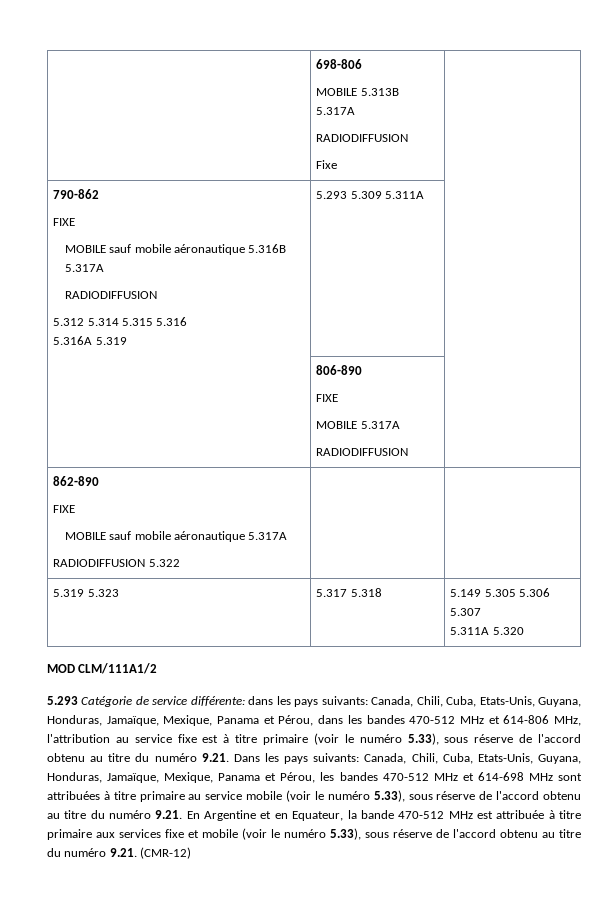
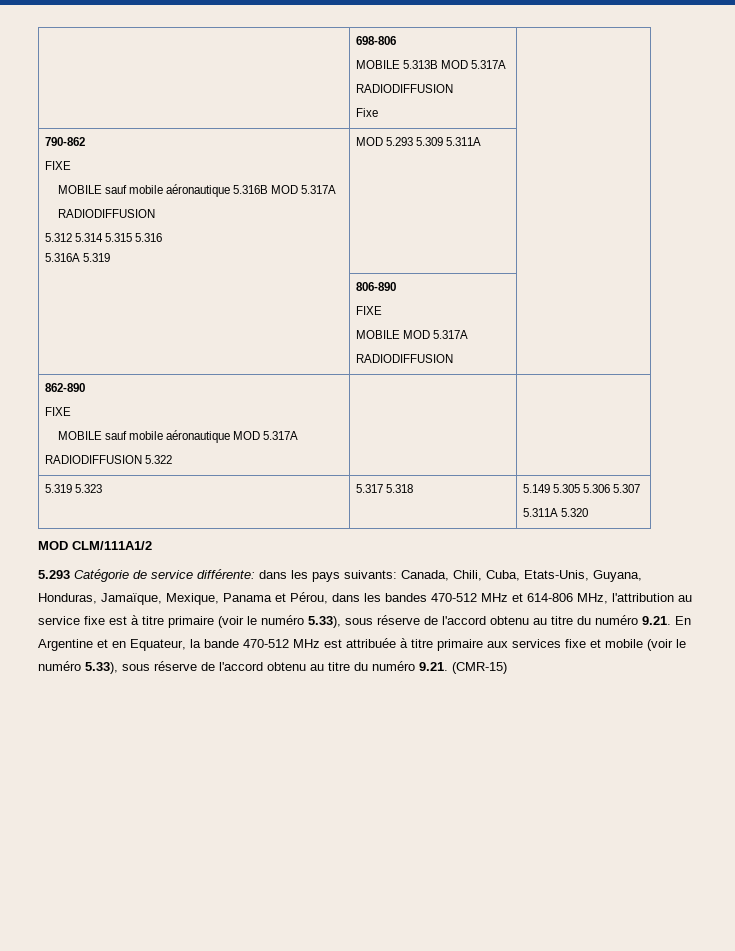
(399, 92) none -> [440,60,468,69] MOD
(287, 248) none -> [271,185,299,194] MOD
(127, 341) none -> [355,137,383,146] MOD
(358, 425) none -> [402,330,430,339] MOD
(246, 536) none -> [232,431,260,440] MOD
[233,753,582,764] [47,772,583,783] [47,790,582,802] [47,810,183,819] Dans les pays suivants: Canada, Chili, Cuba, Etats-Unis, Guyana, Honduras, Jamaïque, Mexique, Panama et Pérou, les bandes 470-512 MHz et 614-698 MHz sont attribuées à titre primaire au service mobile (voir le numéro 5.33), sous réserve de l'accord obtenu au titre du numéro 9.21. -> (671, 620) none
[140,847,192,859] (CMR-12) -> [452,662,507,674] (CMR-15)

